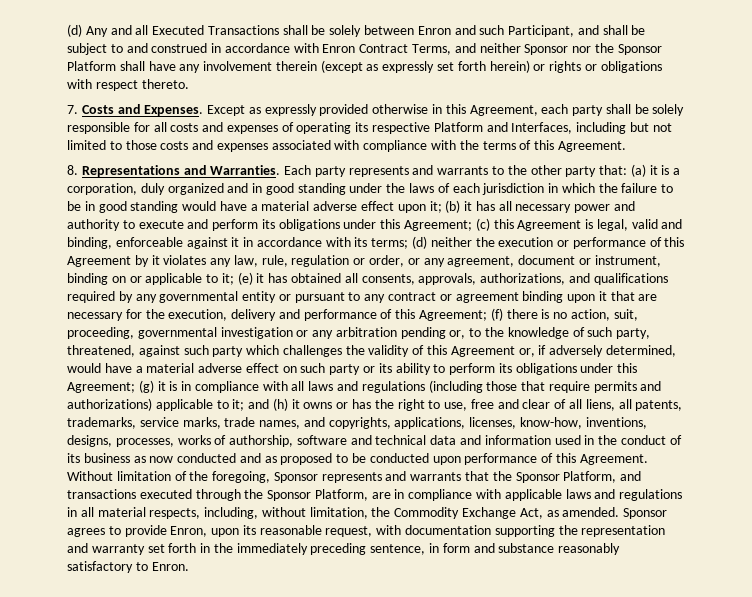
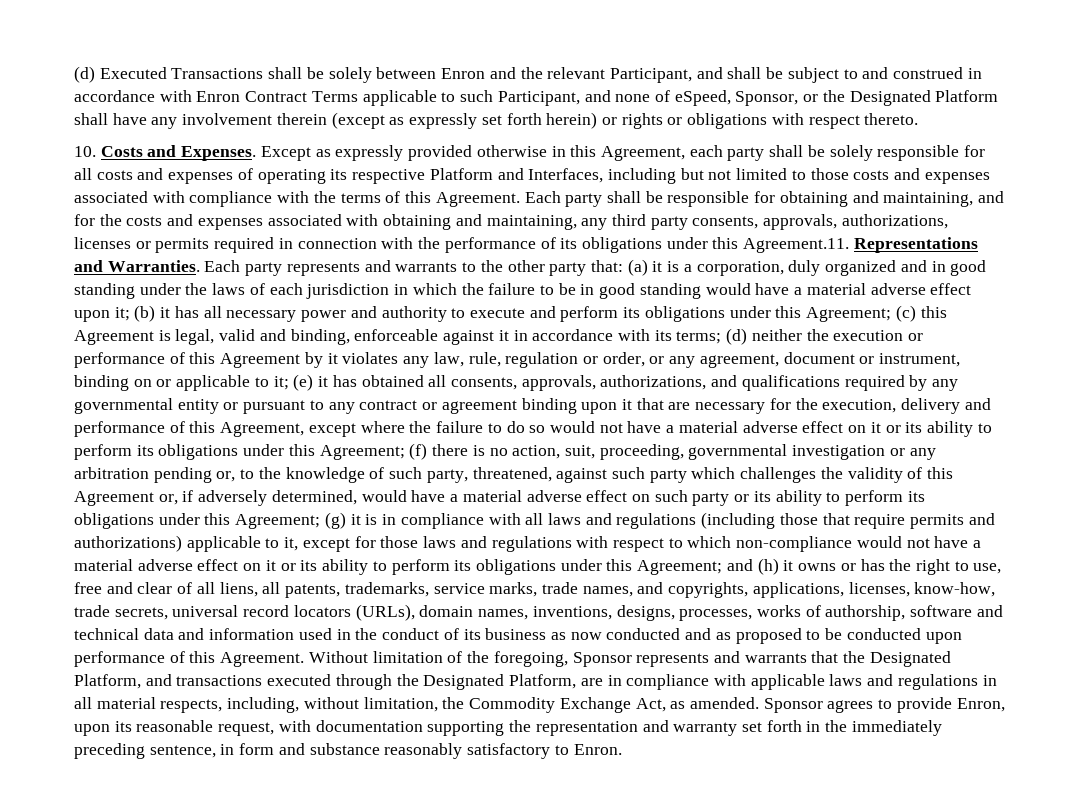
[67,24,149,37] (d) Any and all -> [74,66,95,83] (d)
[479,25,505,35] such -> [520,67,606,79] the relevant
[412,43,662,55] Terms, and neither Sponsor nor the Sponsor -> [311,90,931,106] Terms applicable to such Participant, and none of eSpeed, Sponsor, or the Designated
[67,105,78,114] 7. -> [74,146,96,157] 10.
[67,165,78,175] // 8. -> [524,191,1005,207] [74,214,948,230] [74,237,850,253] Each party shall be responsible for obtaining and maintaining, and for the costs and expenses associated with obtaining and maintaining, any third party consents, approvals, authorizations, licenses or permits required in connection with the performance of its obligations under this Agreement.11.
(416, 314) none -> [220,421,992,437] [74,444,315,460] Agreement, except where the failure to do so would not have a material adverse effect on it or its ability to perform its obligations under this
[232,399,245,411] it; -> [284,536,982,552] [74,559,723,575] it, except for those laws and regulations with respect to which non-compliance would not have a material adverse effect on it or its ability to perform its obligations under this Agreement;
(583, 423) none -> [74,604,529,621] trade secrets, universal record locators (URLs), domain names,
[515,472,560,483] Sponsor -> [869,651,951,667] Designated
[267,490,312,501] Sponsor -> [423,674,505,690] Designated

